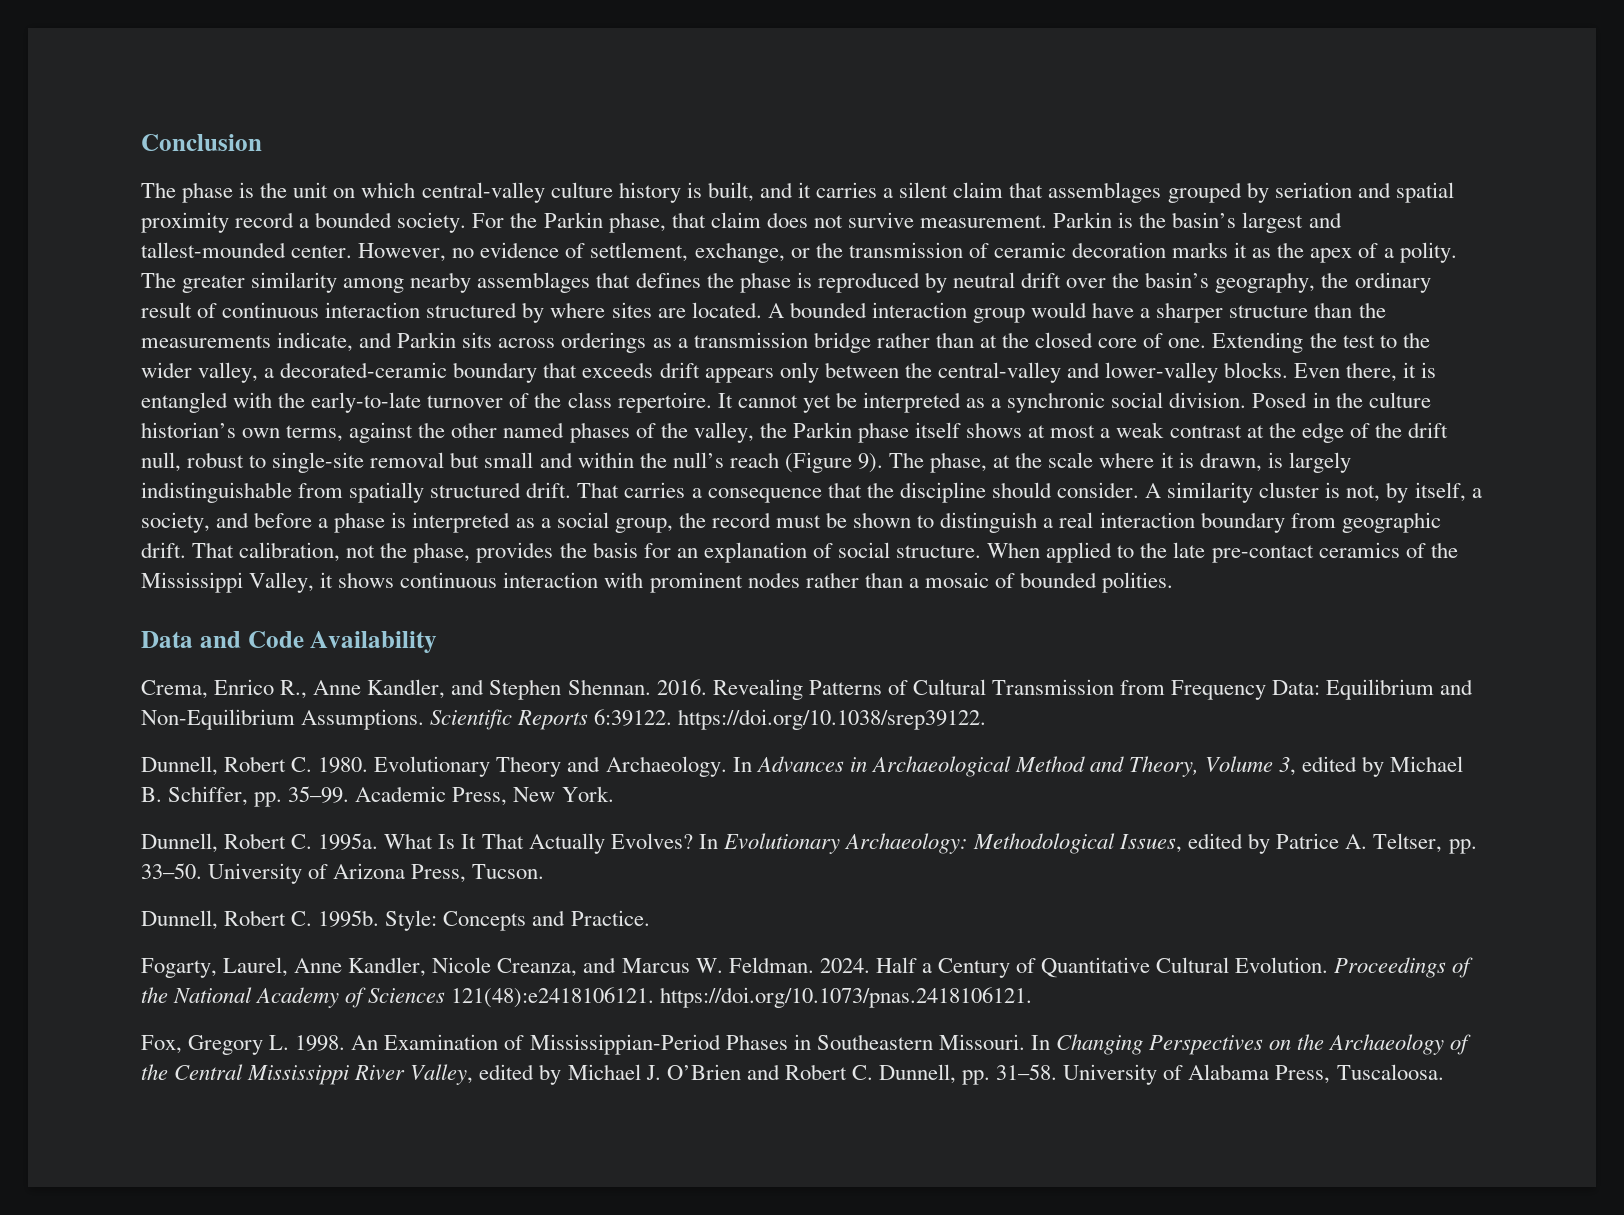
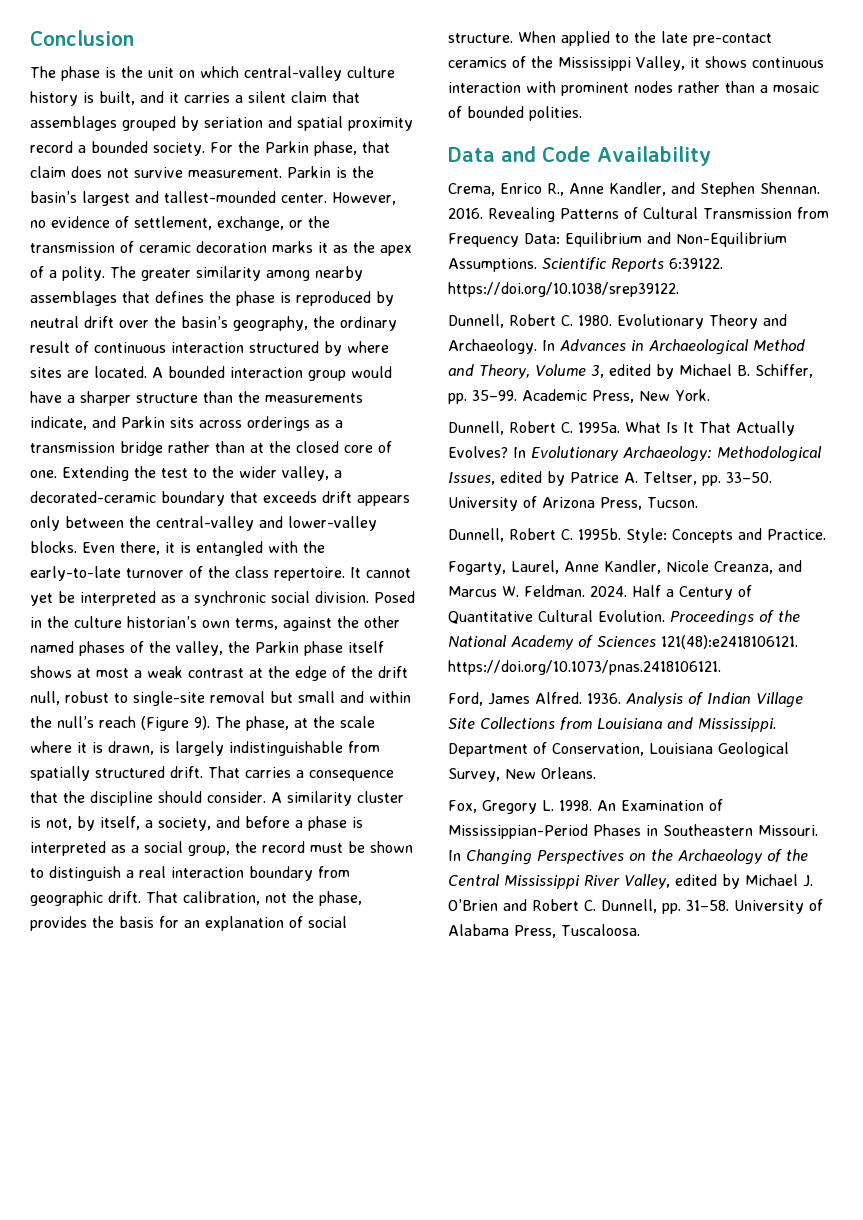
(1033, 997) none -> [448,692,803,708] [448,717,776,732] [448,742,789,757] [448,767,596,782] // Ford, James Alfred. 1936. Analysis of Indian Village Site Collections from Louisiana and Mississippi. Department of Conservation, Louisiana Geological Survey, New Orleans.

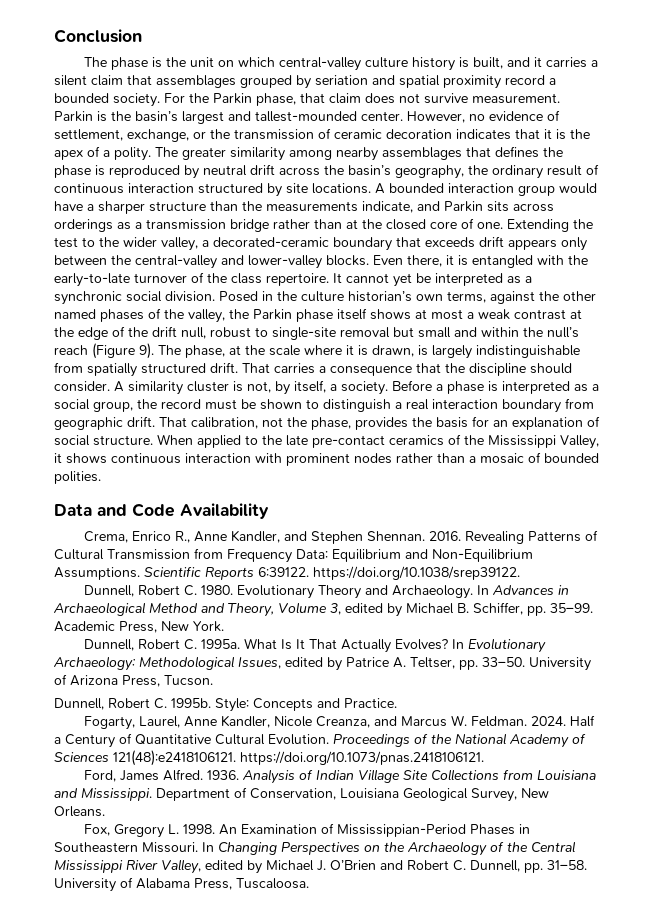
[272,241,348,253] marks it as -> [456,129,566,140] indicates that it is
[119,320,149,328] over -> [279,167,320,176] across
[347,341,389,353] [30,366,147,378] where sites are located. -> [286,183,371,194] site locations.
[158,816,290,831] society, and before -> [341,380,432,395] society. Before

